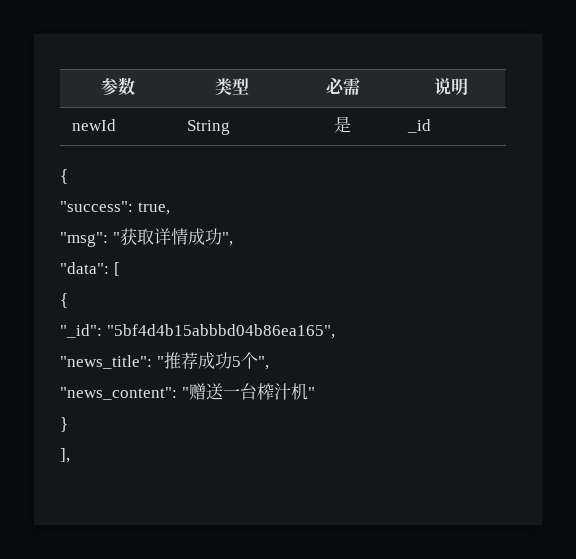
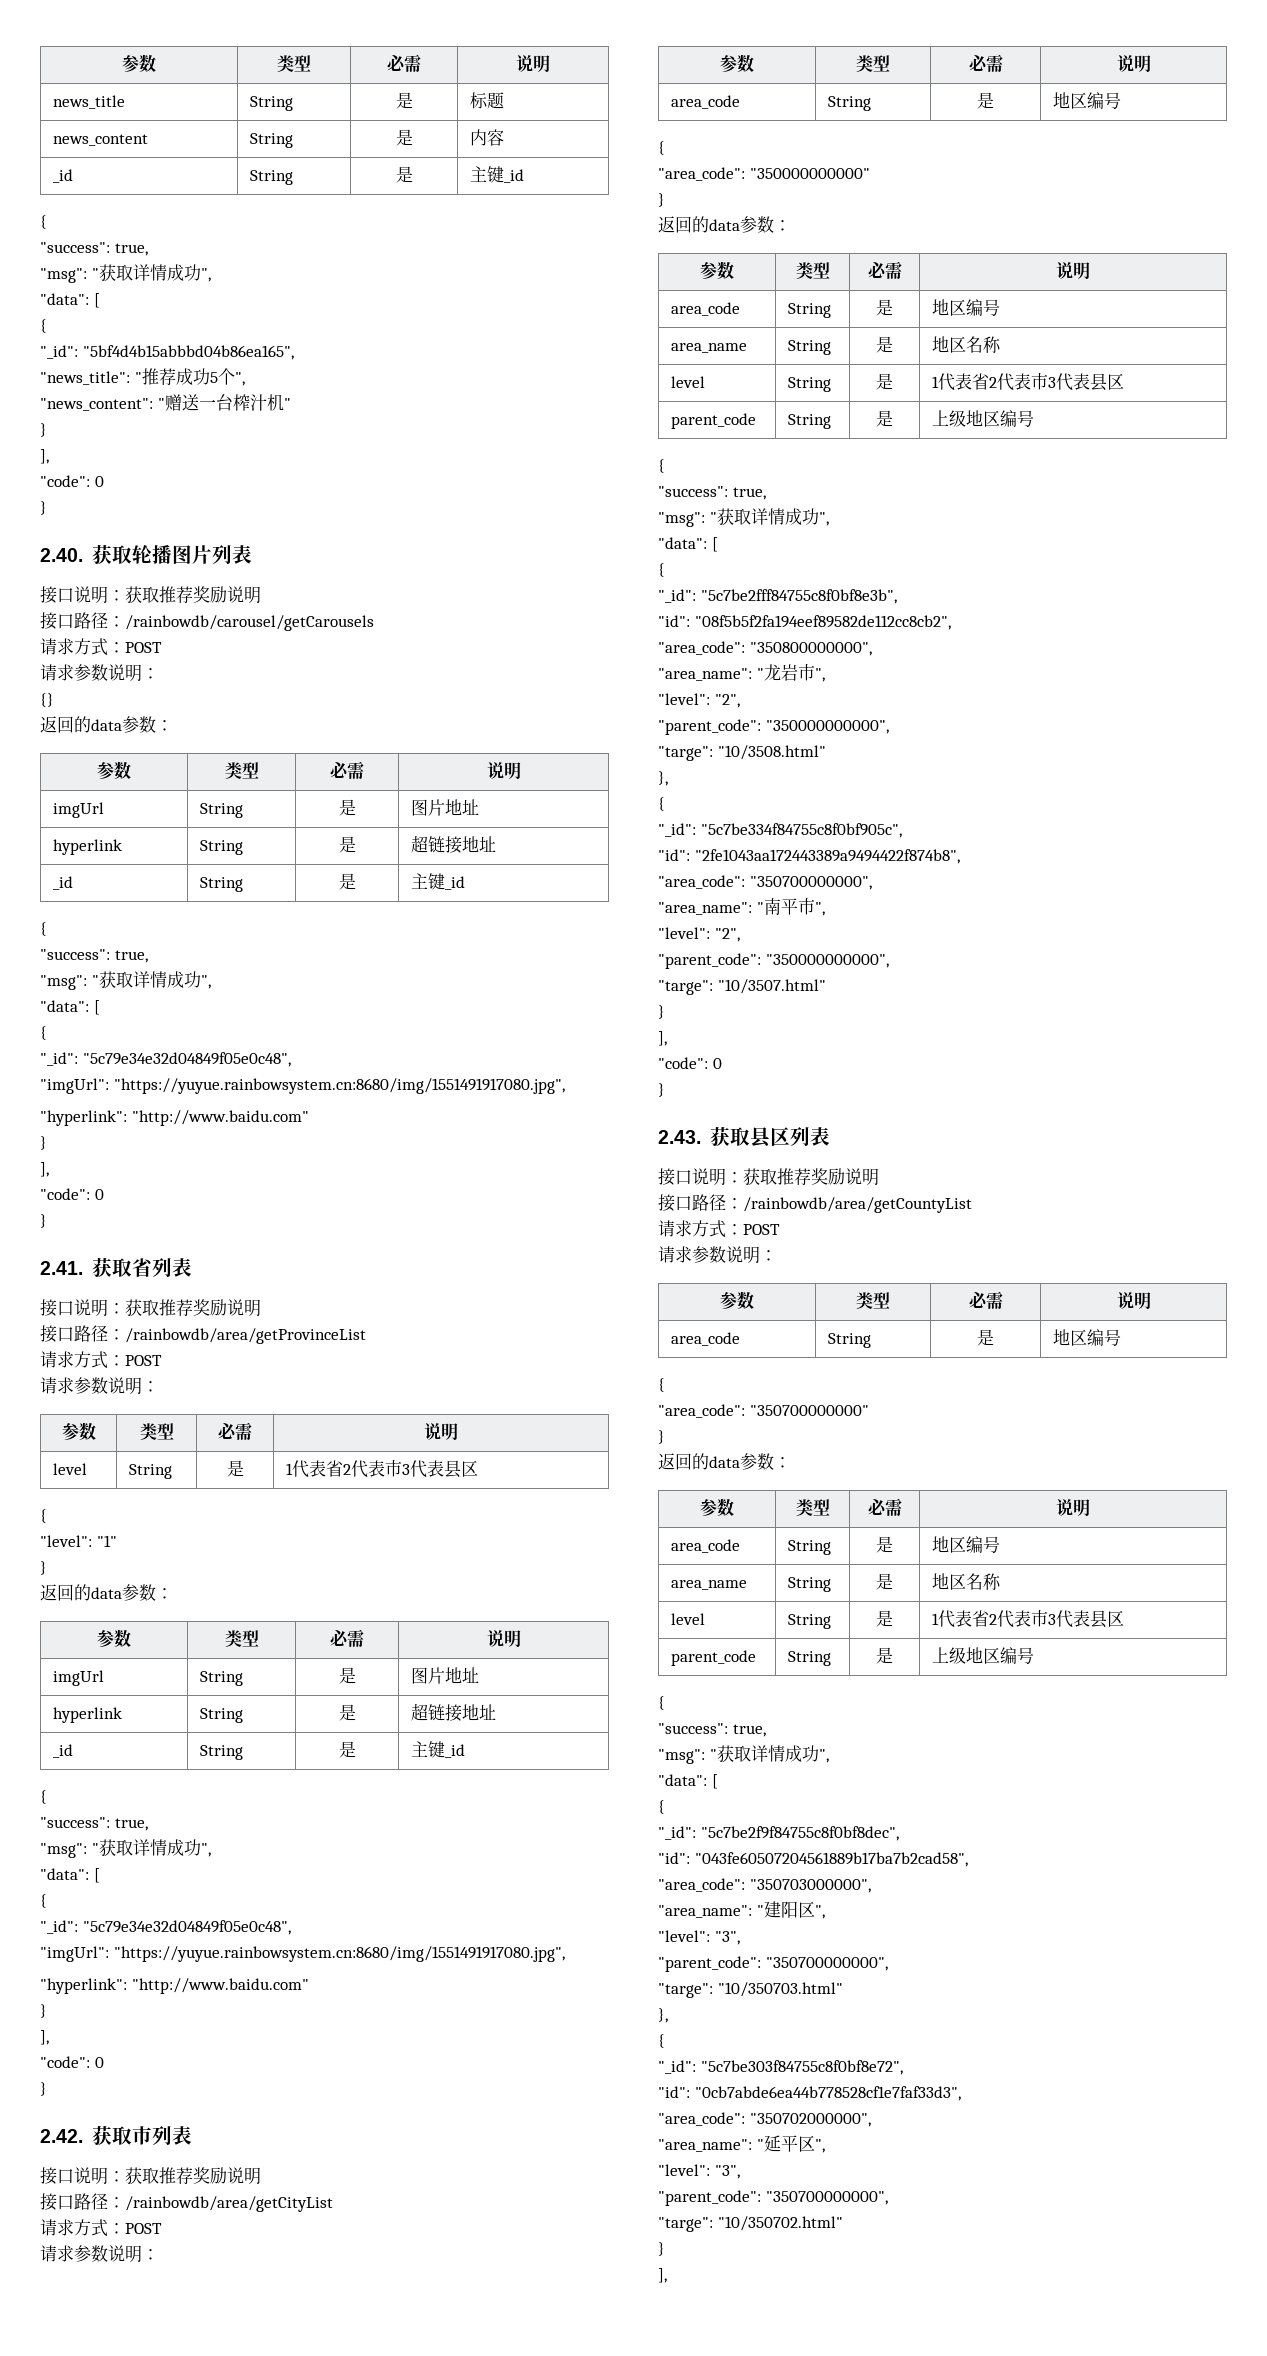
[101,77,135,96] [215,78,249,95] [325,77,360,95] [434,78,468,95] [71,119,116,131] [186,120,230,135] [334,116,351,133] 参数 | 类型 | 必需 | 说明 // newId | String | 是 | -> [122,54,156,73] [277,55,311,72] [387,54,421,72] [516,55,550,72] [52,95,125,109] [249,96,293,111] [395,92,413,109] [469,92,504,109] [52,134,148,146] [249,133,293,148] [395,129,413,146] [469,129,504,146] [52,169,73,183] [249,170,293,185] [395,166,413,183] [469,166,504,183] 参数 | 类型 | 必需 | 说明 // news_title | String | 是 | 标题 // news_content | String | 是 | 内容 // _id | String | 是 | 主键
(70, 455) none -> [40,475,104,487] [40,501,47,515] [40,545,252,565] [40,586,261,604] [40,612,374,631] [40,638,162,656] [40,664,159,682] [40,693,54,707] [40,716,173,733] [97,761,131,780] [224,762,259,779] [330,761,364,779] [486,762,521,779] [52,802,104,818] [199,803,243,818] [338,799,356,816] [410,799,479,816] [52,839,122,855] [199,840,243,855] [338,836,356,853] [410,835,496,854] [52,876,73,890] [199,877,243,892] [338,873,356,890] [410,873,465,890] [40,922,47,936] [40,949,148,963] [40,971,211,990] [40,1000,100,1015] [40,1026,47,1040] [40,1052,291,1067] [40,1078,565,1094] [40,1110,309,1126] [40,1136,47,1150] [40,1162,49,1177] [40,1188,104,1200] [40,1214,47,1228] [40,1258,192,1278] [40,1299,261,1317] [40,1325,366,1344] [40,1351,162,1369] [40,1377,159,1395] [61,1422,96,1441] [139,1423,174,1440] [218,1422,252,1440] [424,1423,458,1440] [52,1463,87,1475] [128,1464,172,1479] [226,1460,244,1477] [285,1460,478,1478] [40,1509,47,1523] [40,1535,117,1547] [40,1561,47,1575] [40,1584,173,1601] [97,1629,131,1648] [224,1630,259,1647] [330,1629,364,1647] [486,1630,521,1647] [52,1670,104,1686] [199,1671,243,1686] [338,1667,356,1684] [410,1667,479,1684] [52,1707,122,1723] [199,1708,243,1723] [338,1704,356,1721] [410,1703,496,1722] [52,1744,73,1758] [199,1745,243,1760] [338,1741,356,1758] [410,1741,465,1758] [40,1790,47,1804] [40,1817,148,1831] [40,1839,211,1858] [40,1868,100,1883] [40,1894,47,1908] [40,1920,291,1935] [40,1946,565,1962] [40,1978,309,1994] [40,2004,47,2018] [40,2030,49,2045] [40,2056,104,2068] [40,2082,47,2096] [40,2126,192,2146] [40,2167,261,2185] [40,2193,333,2212] [40,2219,162,2237] [40,2245,159,2263] [720,54,754,73] [856,55,890,72] [968,54,1003,72] [1116,55,1151,72] [670,95,740,109] [827,96,871,111] [977,92,994,109] [1052,92,1121,109] [658,141,665,155] [658,167,870,181] [658,193,665,207] [658,216,791,233] [700,261,734,280] [795,262,830,279] [867,261,902,279] [1056,262,1090,279] [670,302,740,316] [787,303,831,318] [876,299,893,316] [931,299,1000,316] [670,343,747,353] [787,340,831,355] [876,336,893,353] [931,336,1001,353] [670,376,705,388] [787,377,831,392] [876,373,893,390] [931,373,1124,391] [670,413,756,429] [787,414,831,429] [876,410,893,427] [931,410,1034,427] [658,459,665,473] [658,486,766,500] [658,508,829,527] [658,537,718,552] [658,563,665,577] [658,589,897,604] [658,615,951,630] [658,641,872,656] [658,664,825,682] [658,693,740,708] [658,719,889,735] [658,745,826,761] [658,771,668,786] [658,797,665,811] [658,823,902,838] [658,849,960,864] [658,875,872,890] [658,898,825,916] [658,927,740,942] [658,953,889,969] [658,979,826,995] [658,1005,665,1019] [658,1031,667,1046] [658,1057,722,1069] [658,1083,665,1097] [658,1127,830,1147] [658,1168,879,1186] [658,1194,972,1213] [658,1220,780,1238] [658,1246,777,1264] [720,1291,754,1310] [856,1292,890,1309] [968,1291,1003,1309] [1116,1292,1151,1309] [670,1332,740,1346] [827,1333,871,1348] [977,1329,994,1346] [1052,1329,1121,1346] [658,1378,665,1392] [658,1404,869,1418] [658,1430,665,1444] [658,1453,791,1470] [700,1498,734,1517] [795,1499,830,1516] [867,1498,902,1516] [1056,1499,1090,1516] [670,1539,740,1553] [787,1540,831,1555] [876,1536,893,1553] [931,1536,1000,1553] [670,1580,747,1590] [787,1577,831,1592] [876,1573,893,1590] [931,1573,1001,1590] [670,1613,705,1625] [787,1614,831,1629] [876,1610,893,1627] [931,1610,1124,1628] [670,1650,756,1666] [787,1651,831,1666] [876,1647,893,1664] [931,1647,1034,1664] [658,1696,665,1710] [658,1723,766,1737] [658,1745,829,1764] [658,1774,718,1789] [658,1800,665,1814] [658,1826,899,1841] [658,1852,968,1867] [658,1878,871,1893] [658,1901,825,1919] [658,1930,740,1945] [658,1956,888,1972] [658,1982,843,1998] [658,2008,668,2023] [658,2034,665,2048] [658,2060,903,2075] [658,2086,961,2101] [658,2112,871,2127] [658,2135,825,2153] [658,2164,740,2179] [658,2190,888,2206] [658,2216,843,2232] [658,2242,665,2256] [658,2268,667,2283] // "code": 0 // } // 2.40.获取轮播图片列表 // 接口说明：获取推荐奖励说明 // 接口路径：/rainbowdb/carousel/getCarousels // 请求方式：POST // 请求参数说明： // {} // 返回的data参数： // 参数 | 类型 | 必需 | 说明 // imgUrl | String | 是 | 图片地址 // hyperlink | String | 是 | 超链接地址 // _id | String | 是 | 主键_id // { // "success": true, // "msg": "获取详情成功", // "data": [ // { // "_id": "5c79e34e32d04849f05e0c48", // "imgUrl": "https://yuyue.rainbowsystem.cn:8680/img/1551491917080.jpg", // "hyperlink": "http://www.baidu.com" // } // ], // "code": 0 // } // 2.41.获取省列表 // 接口说明：获取推荐奖励说明 // 接口路径：/rainbowdb/area/getProvinceList // 请求方式：POST // 请求参数说明： // 参数 | 类型 | 必需 | 说明 // level | String | 是 | 1代表省2代表市3代表县区 // { // "level": "1" // } // 返回的data参数： // 参数 | 类型 | 必需 | 说明 // imgUrl | String | 是 | 图片地址 // hyperlink | String | 是 | 超链接地址 // _id | String | 是 | 主键_id // { // "success": true, // "msg": "获取详情成功", // "data": [ // { // "_id": "5c79e34e32d04849f05e0c48", // "imgUrl": "https://yuyue.rainbowsystem.cn:8680/img/1551491917080.jpg", // "hyperlink": "http://www.baidu.com" // } // ], // "code": 0 // } // 2.42.获取市列表 // 接口说明：获取推荐奖励说明 // 接口路径：/rainbowdb/area/getCityList // 请求方式：POST // 请求参数说明： // 参数 | 类型 | 必需 | 说明 // area_code | String | 是 | 地区编号 // { // "area_code": "350000000000" // } // 返回的data参数： // 参数 | 类型 | 必需 | 说明 // area_code | String | 是 | 地区编号 // area_name | String | 是 | 地区名称 // level | String | 是 | 1代表省2代表市3代表县区 // parent_code | String | 是 | 上级地区编号 // { // "success": true, // "msg": "获取详情成功", // "data": [ // { // "_id": "5c7be2fff84755c8f0bf8e3b", // "id": "08f5b5f2fa194eef89582de112cc8cb2", // "area_code": "350800000000", // "area_name": "龙岩市", // "level": "2", // "parent_code": "350000000000", // "targe": "10/3508.html" // }, // { // "_id": "5c7be334f84755c8f0bf905c", // "id": "2fe1043aa172443389a9494422f874b8", // "area_code": "350700000000", // "area_name": "南平市", // "level": "2", // "parent_code": "350000000000", // "targe": "10/3507.html" // } // ], // "code": 0 // } // 2.43.获取县区列表 // 接口说明：获取推荐奖励说明 // 接口路径：/rainbowdb/area/getCountyList // 请求方式：POST // 请求参数说明： // 参数 | 类型 | 必需 | 说明 // area_code | String | 是 | 地区编号 // { // "area_code": "350700000000" // } // 返回的data参数： // 参数 | 类型 | 必需 | 说明 // area_code | String | 是 | 地区编号 // area_name | String | 是 | 地区名称 // level | String | 是 | 1代表省2代表市3代表县区 // parent_code | String | 是 | 上级地区编号 // { // "success": true, // "msg": "获取详情成功", // "data": [ // { // "_id": "5c7be2f9f84755c8f0bf8dec", // "id": "043fe60507204561889b17ba7b2cad58", // "area_code": "350703000000", // "area_name": "建阳区", // "level": "3", // "parent_code": "350700000000", // "targe": "10/350703.html" // }, // { // "_id": "5c7be303f84755c8f0bf8e72", // "id": "0cb7abde6ea44b778528cf1e7faf33d3", // "area_code": "350702000000", // "area_name": "延平区", // "level": "3", // "parent_code": "350700000000", // "targe": "10/350702.html" // } // ],

